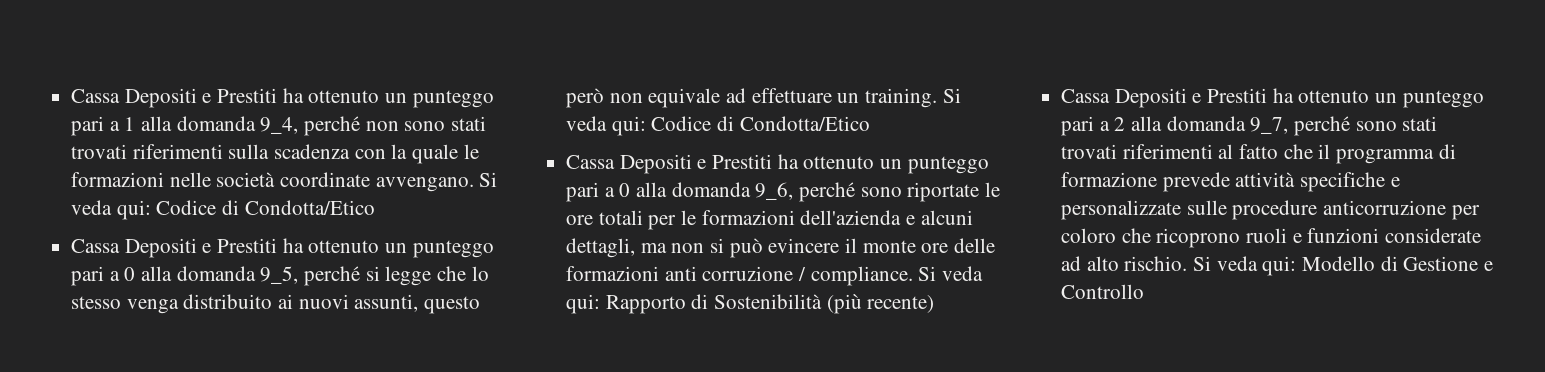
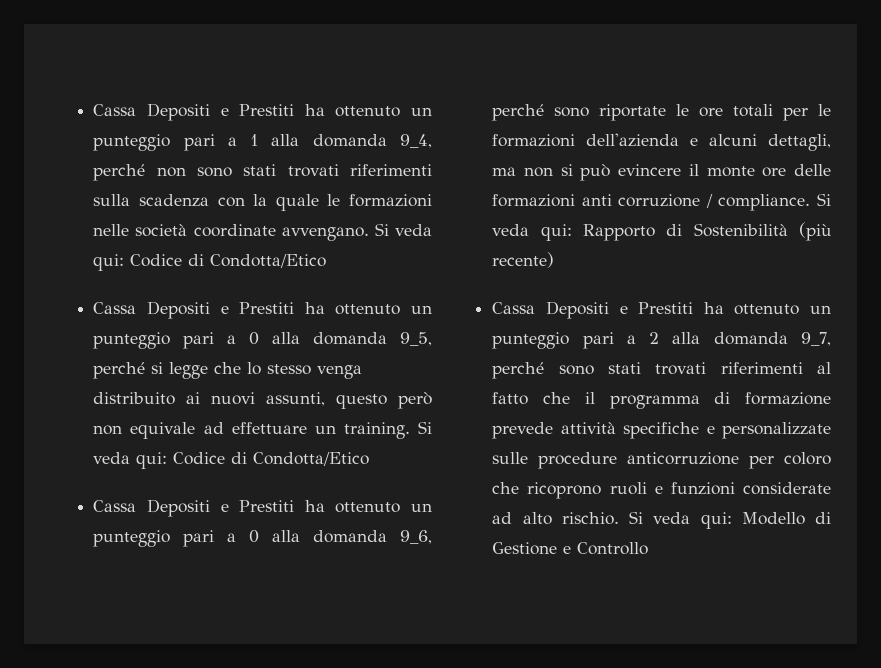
[71,88,494,108] Cassa Depositi e Prestiti ha ottenuto un punteggo -> [93,103,432,121] [93,134,171,151] Cassa Depositi e Prestiti ha ottenuto un punteggio
[412,240,494,258] punteggo -> [93,332,171,349] punteggio
[907,156,989,174] punteggo -> [93,530,171,547] punteggio
[1402,90,1484,108] punteggo -> [492,332,570,349] punteggio

